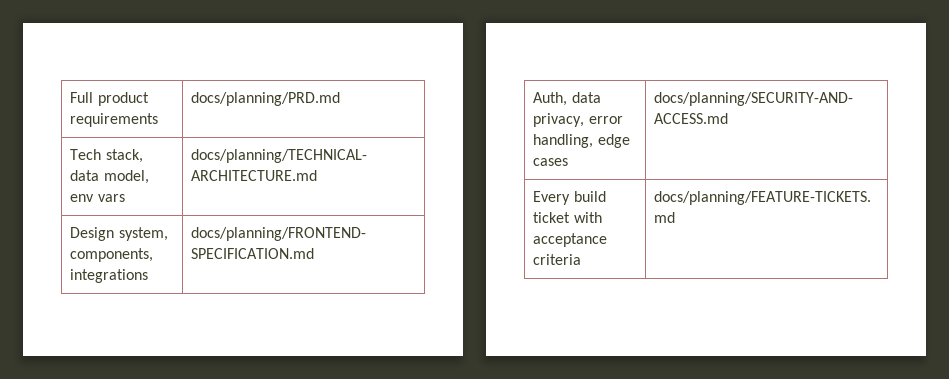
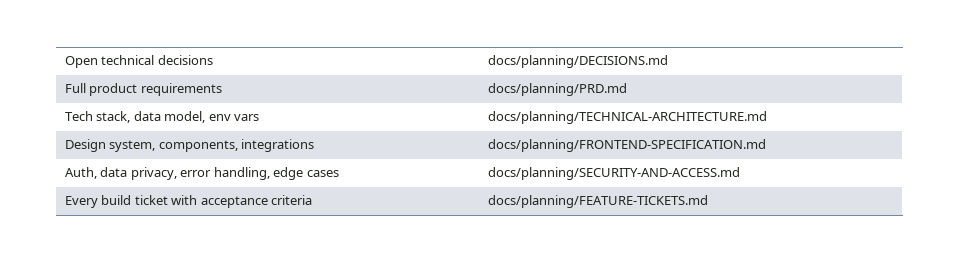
(70, 97) none -> [64,55,213,68] [487,55,668,68] Open technical decisions | docs/planning/DECISIONS.md //

